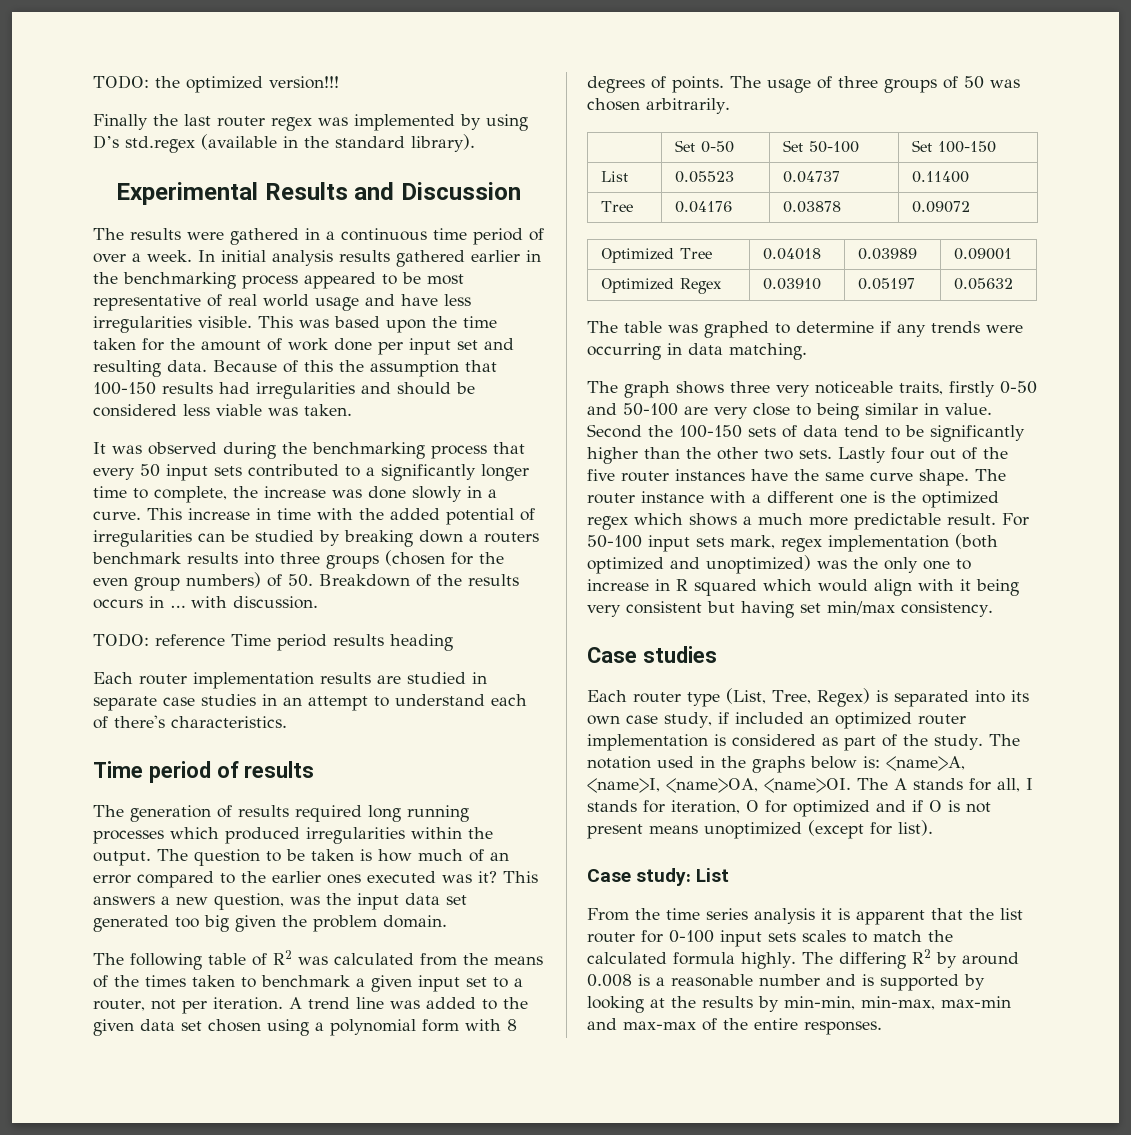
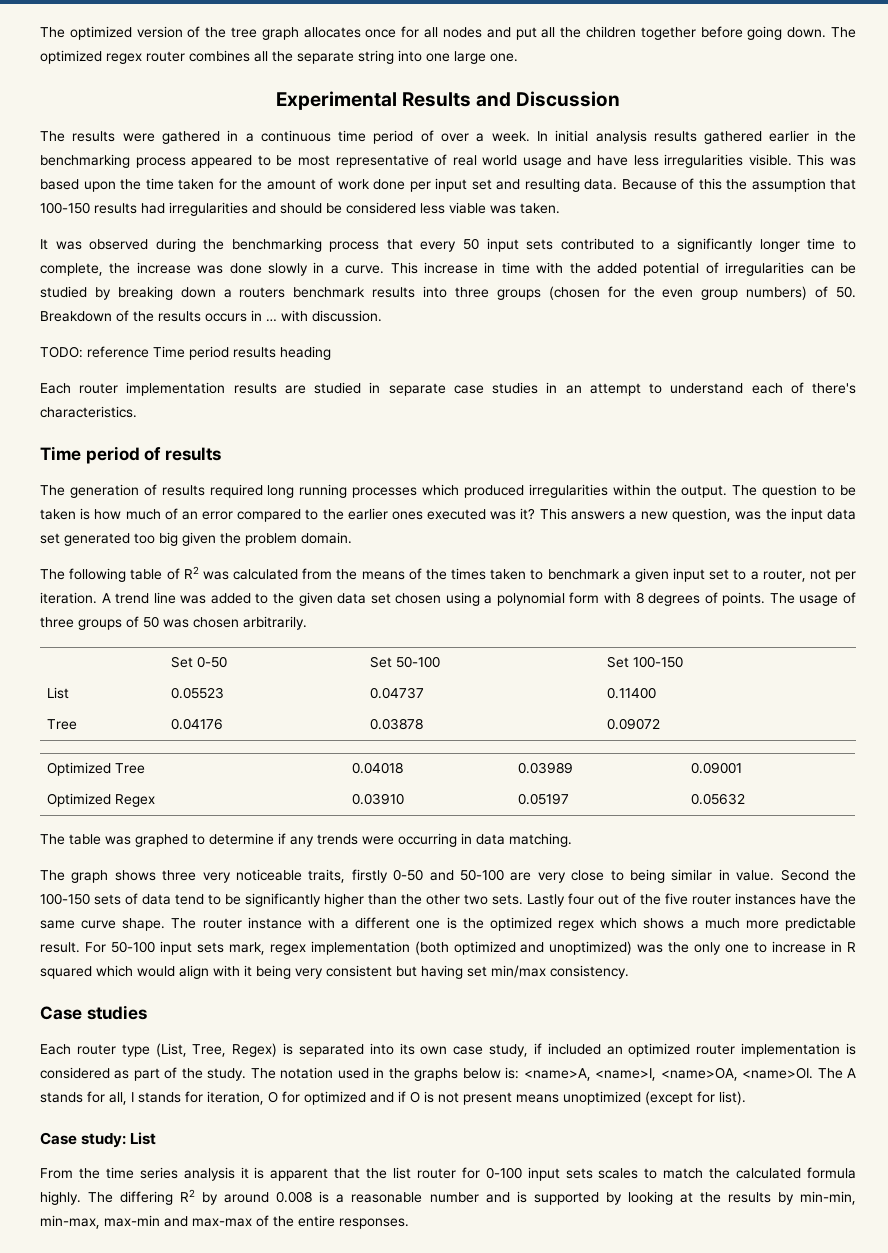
[93,75,339,93] [93,114,528,131] [93,134,475,153] TODO: the optimized version!!! // Finally the last router regex was implemented by using D’s std.regex (available in the standard library). -> [40,26,857,40] [40,50,518,64] The optimized version of the tree graph allocates once for all nodes and put all the children together before going down. The optimized regex router combines all the separate string into one large one.

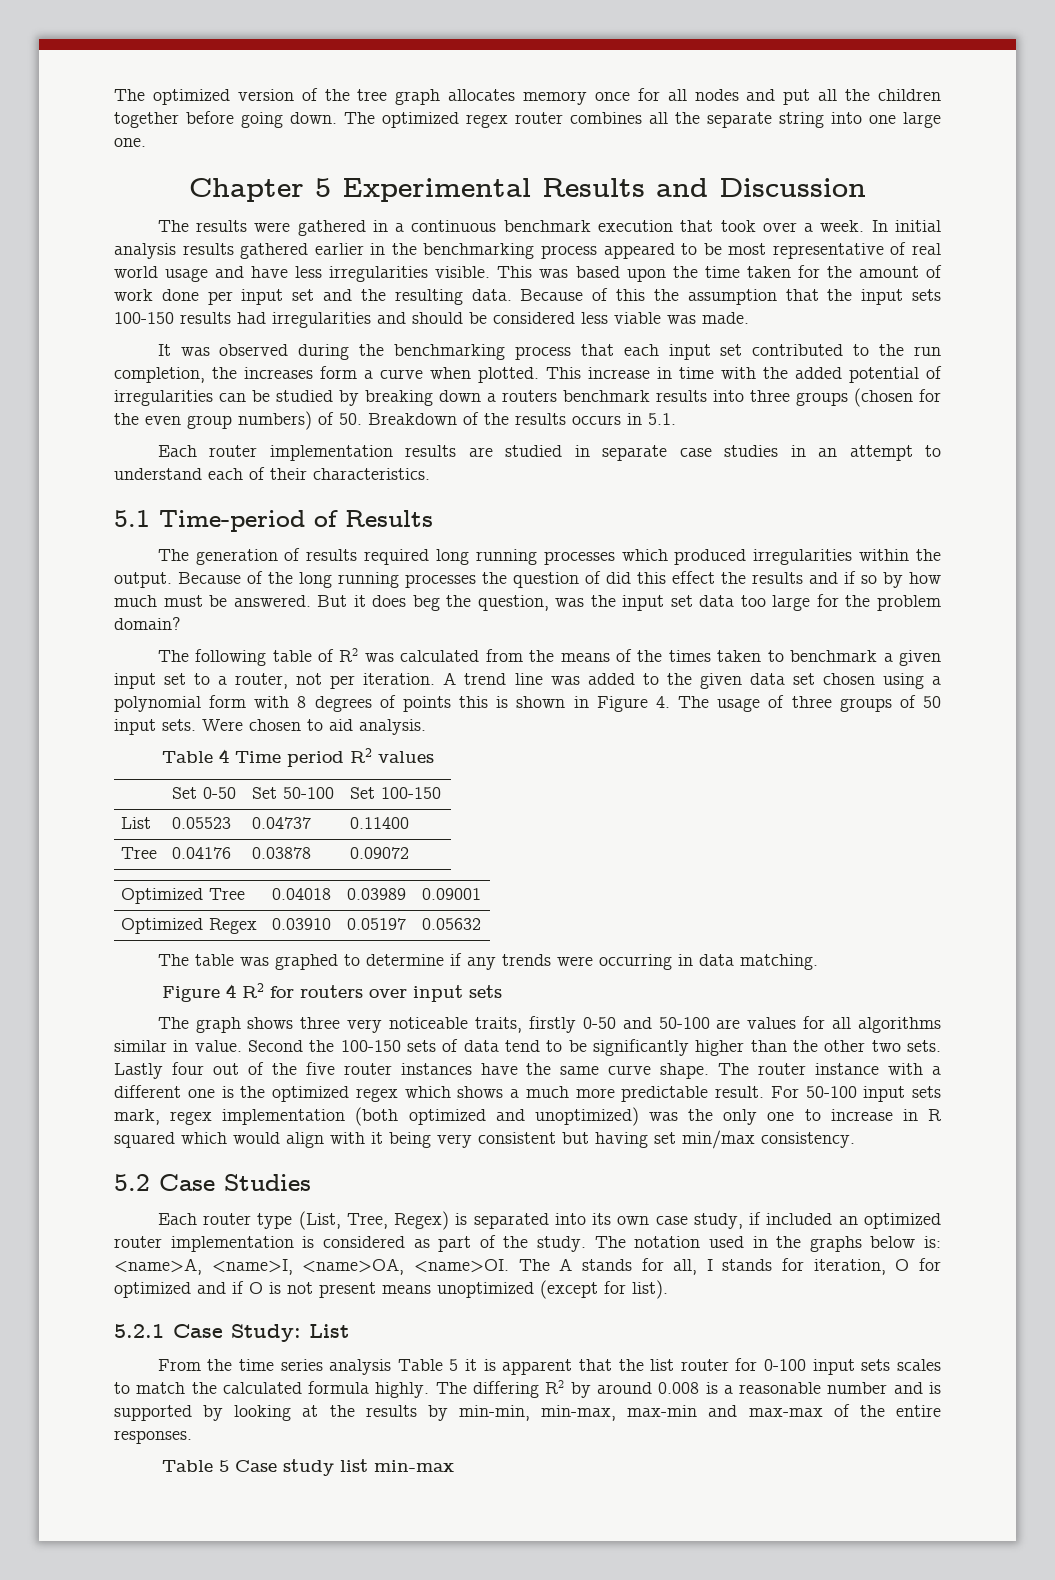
(361, 32) none -> [523,91,588,105] memory
(518, 57) none -> [189,178,331,202] Chapter 5
[338,130,434,144] time period of -> [503,220,756,232] benchmark execution that took
(520, 184) none -> [360,289,386,301] the
(856, 184) none -> [827,289,942,305] the input sets
[520,203,560,214] taken. -> [702,312,749,324] made.
[420,238,856,252] [40,262,385,276] every 50 input sets contributed to a significantly longer time to complete, the increase was done slowly in a curve. -> [623,344,941,360] [114,366,539,383] each input set contributed to the run completion, the increases form a curve when plotted.
[266,310,382,322] [40,346,331,360] … with discussion. // TODO: reference Time period results heading -> [648,413,676,425] 5.1.
[812,383,857,394] there's -> [270,468,307,480] their
[40,446,222,464] Time period of results -> [114,510,433,532] 5.1 Time-period of Results
[732,484,856,498] [40,508,856,522] [40,532,216,546] The question to be taken is how much of an error compared to the earlier ones executed was it? This answers a new question, was the input data set generated too big given -> [178,571,941,588] [114,594,839,611] Because of the long running processes the question of did this effect the results and if so by how much must be answered. But it does beg the question, was the input set data too large for
[301,532,352,544] domain. -> [114,617,181,630] domain?
[722,592,766,606] points. -> [402,696,670,712] points this is shown in Figure 4.
[163,616,307,630] was chosen arbitrarily. -> [114,719,426,735] [162,748,435,767] input sets. Were chosen to aid analysis. // Table 4 Time period R2 values
(572, 840) none -> [162,983,503,1002] // Figure 4 R2 for routers over input sets
[537,869,665,883] very close to being -> [747,1016,941,1033] values for all algorithms
[40,1005,147,1020] Case studies -> [114,1174,311,1191] 5.2 Case Studies
[40,1132,127,1148] Case study: -> [114,1324,301,1342] 5.2.1 Case Study:
(235, 1174) none -> [397,1359,459,1371] Table 5
(409, 1223) none -> [162,1459,455,1476] // Table 5 Case study list min-max

